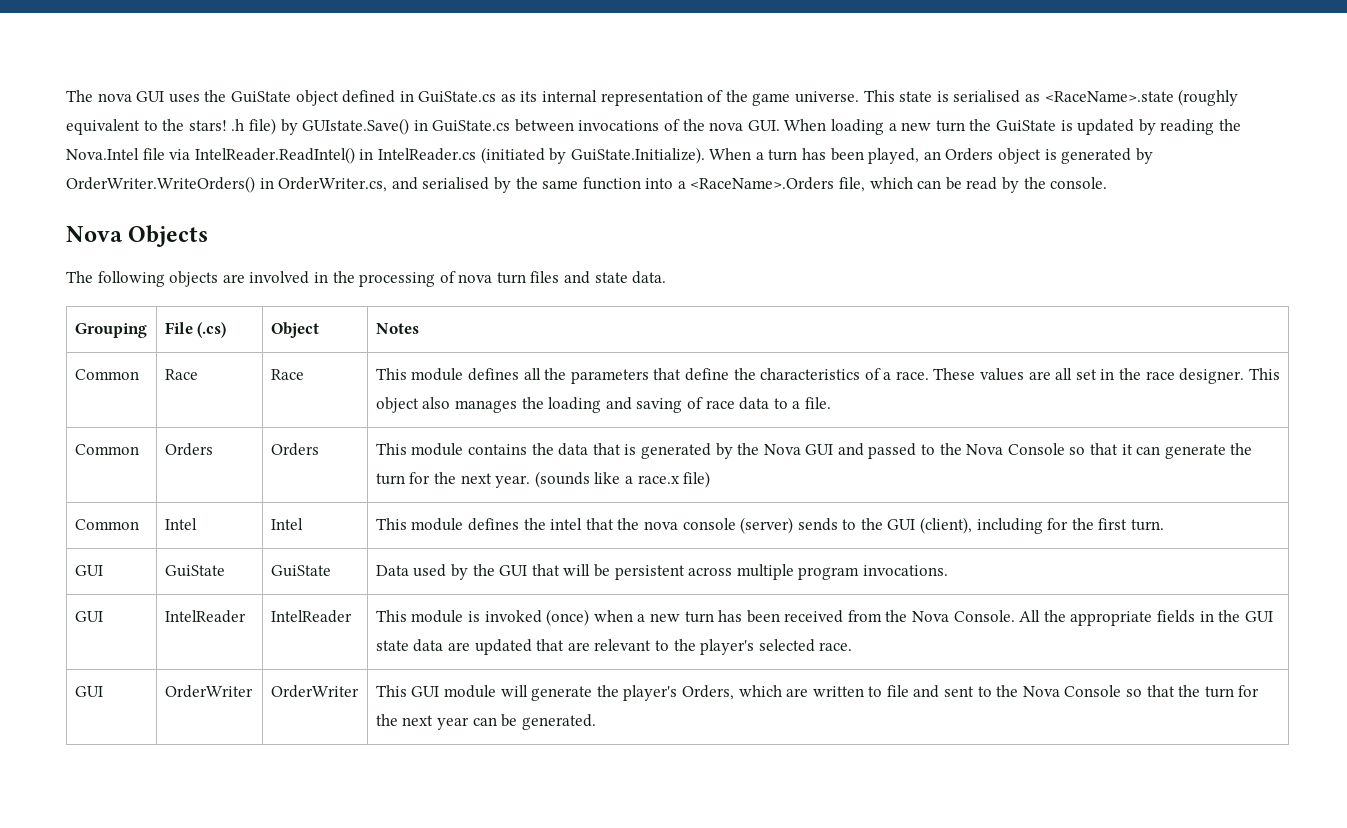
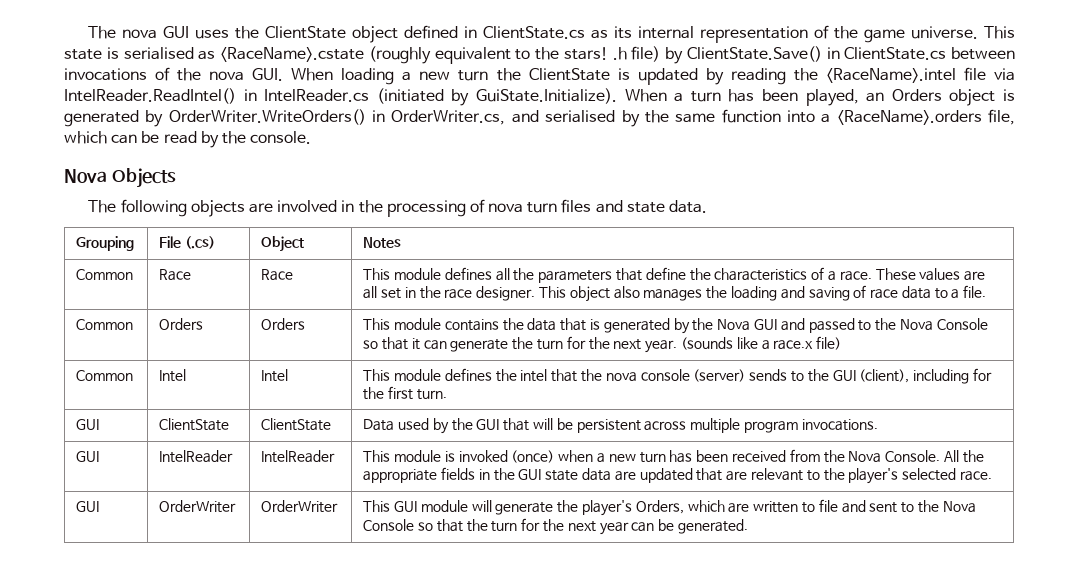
[230,91,291,103] GuiState -> [265,26,347,39] ClientState
[418,91,497,103] GuiState.cs -> [483,26,586,39] ClientState.cs
[1044,91,1174,102] <RaceName>.state -> [220,47,364,62] <RaceName>.cstate
[302,118,511,135] GUIstate.Save() in GuiState.cs -> [686,46,947,62] ClientState.Save() in ClientState.cs
[995,120,1056,132] GuiState -> [528,68,610,81] ClientState
[66,148,139,160] Nova.Intel -> [825,68,956,83] <RaceName>.intel
[690,177,835,190] <RaceName>.Orders -> [836,110,982,125] <RaceName>.orders
[164,565,225,577] [270,565,331,577] GuiState | GuiState -> [159,418,230,431] [261,418,332,431] ClientState | ClientState

